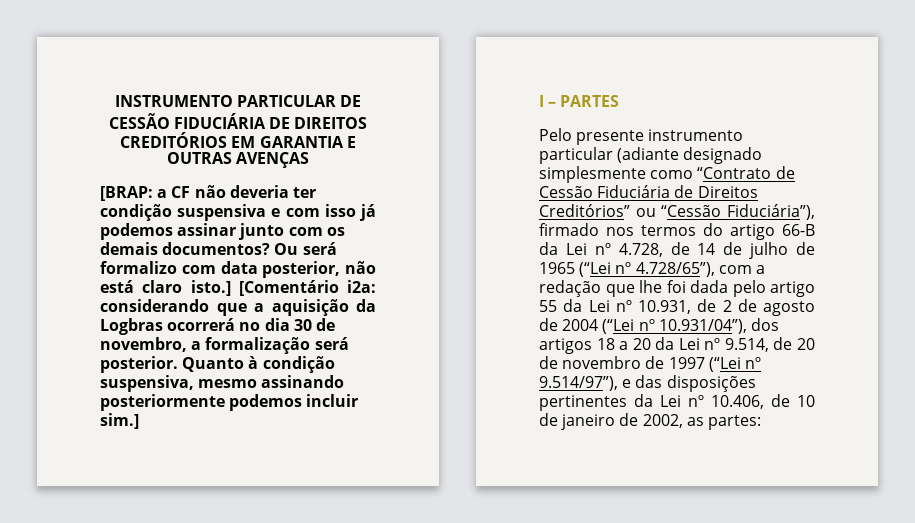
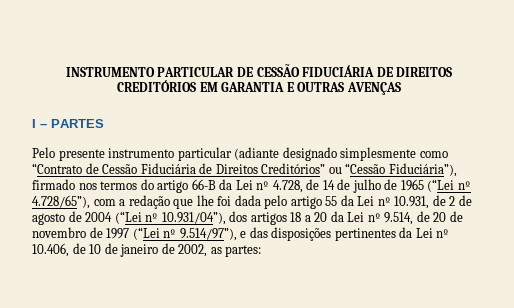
[100,185,316,201] [100,204,376,221] [100,223,345,240] [100,242,337,255] [100,261,376,278] [100,280,376,296] [100,299,376,316] [100,318,335,335] [100,337,349,354] [100,356,335,373] [100,375,345,392] [100,394,359,411] [100,413,139,429] // [BRAP: a CF não deveria ter condição suspensiva e com isso já podemos assinar junto com os demais documentos? Ou será formalizo com data posterior, não está claro isto.] [Comentário i2a: considerando que a aquisição da Logbras ocorrerá no dia 30 de novembro, a formalização será posterior. Quanto à condição suspensiva, mesmo assinando posteriormente podemos incluir sim.] -> (401, 88) none

